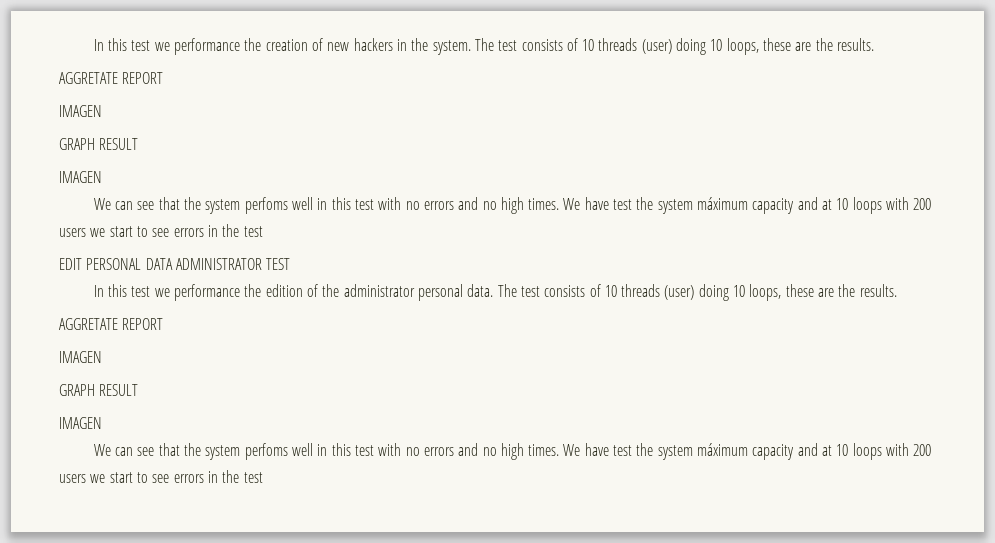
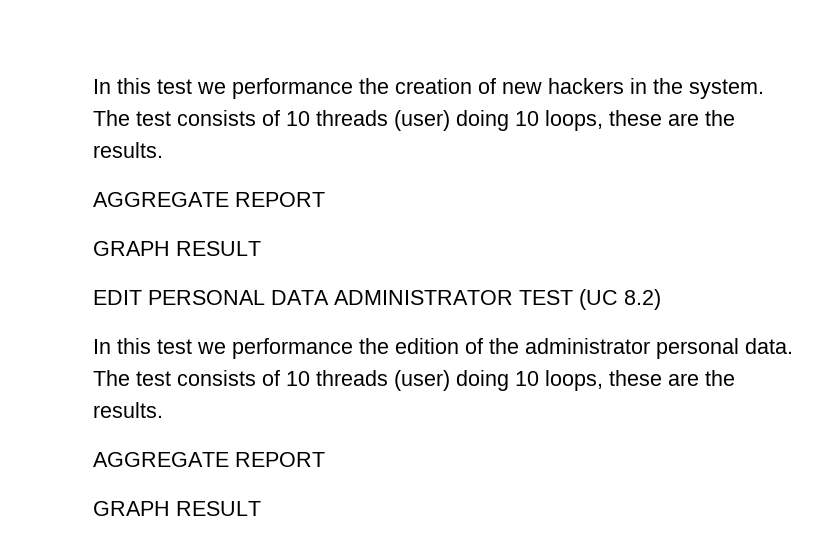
[59,72,164,84] [59,105,102,117] [59,138,139,150] [59,171,102,183] [93,197,932,214] [59,224,263,237] AGGRETATE REPORT // IMAGEN // GRAPH RESULT // IMAGEN // We can see that the system perfoms well in this test with no errors and no high times. We have test the system máximum capacity and at 10 loops with 200 users we start to see errors in the test -> [93,192,325,207] [93,241,261,256] AGGREGATE REPORT // GRAPH RESULT
(291, 264) none -> [579,289,661,310] (UC 8.2)
[59,318,164,330] [59,351,102,363] [59,384,139,396] [59,417,102,429] [93,443,932,460] [59,470,263,483] AGGRETATE REPORT // IMAGEN // GRAPH RESULT // IMAGEN // We can see that the system perfoms well in this test with no errors and no high times. We have test the system máximum capacity and at 10 loops with 200 users we start to see errors in the test -> [93,452,325,467] [93,501,261,516] AGGREGATE REPORT // GRAPH RESULT

